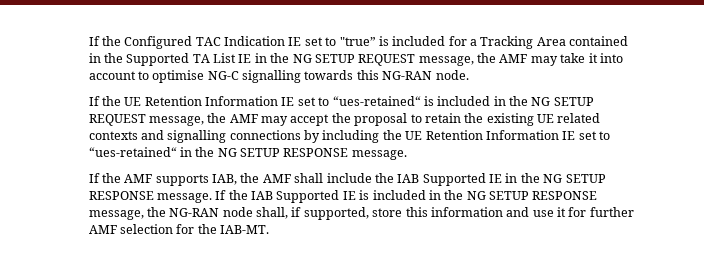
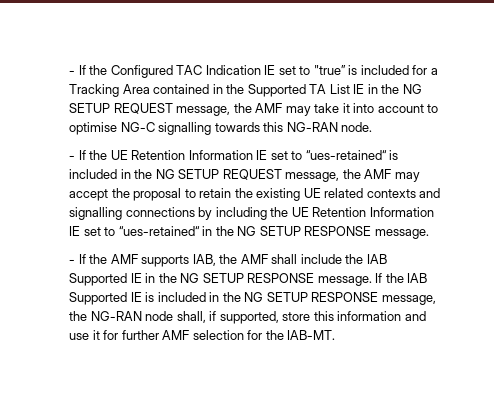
(88, 41) none -> [69,70,76,75] -
(469, 75) none -> [69,155,76,160] -
(407, 155) none -> [69,259,76,264] -

